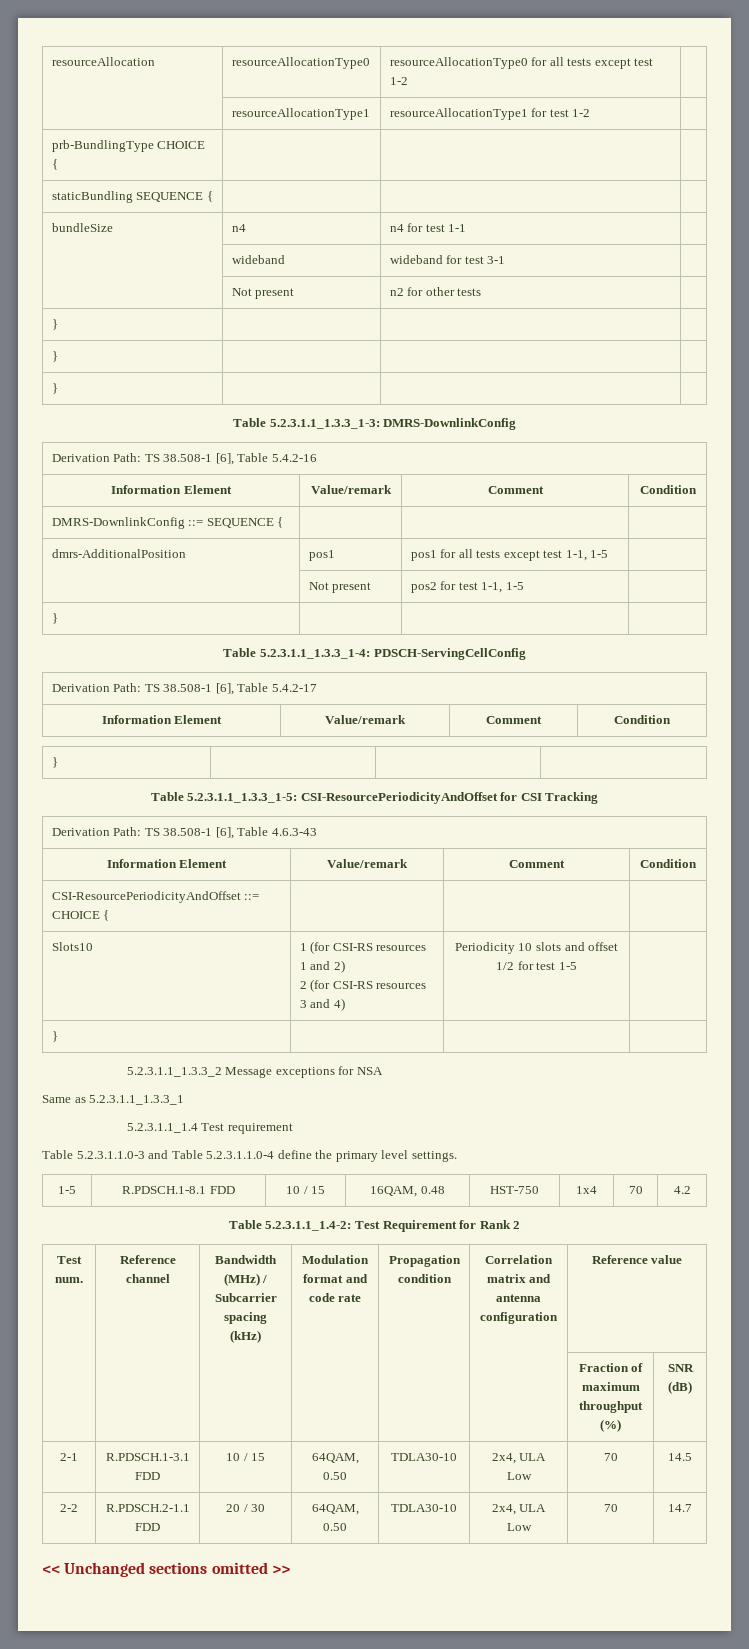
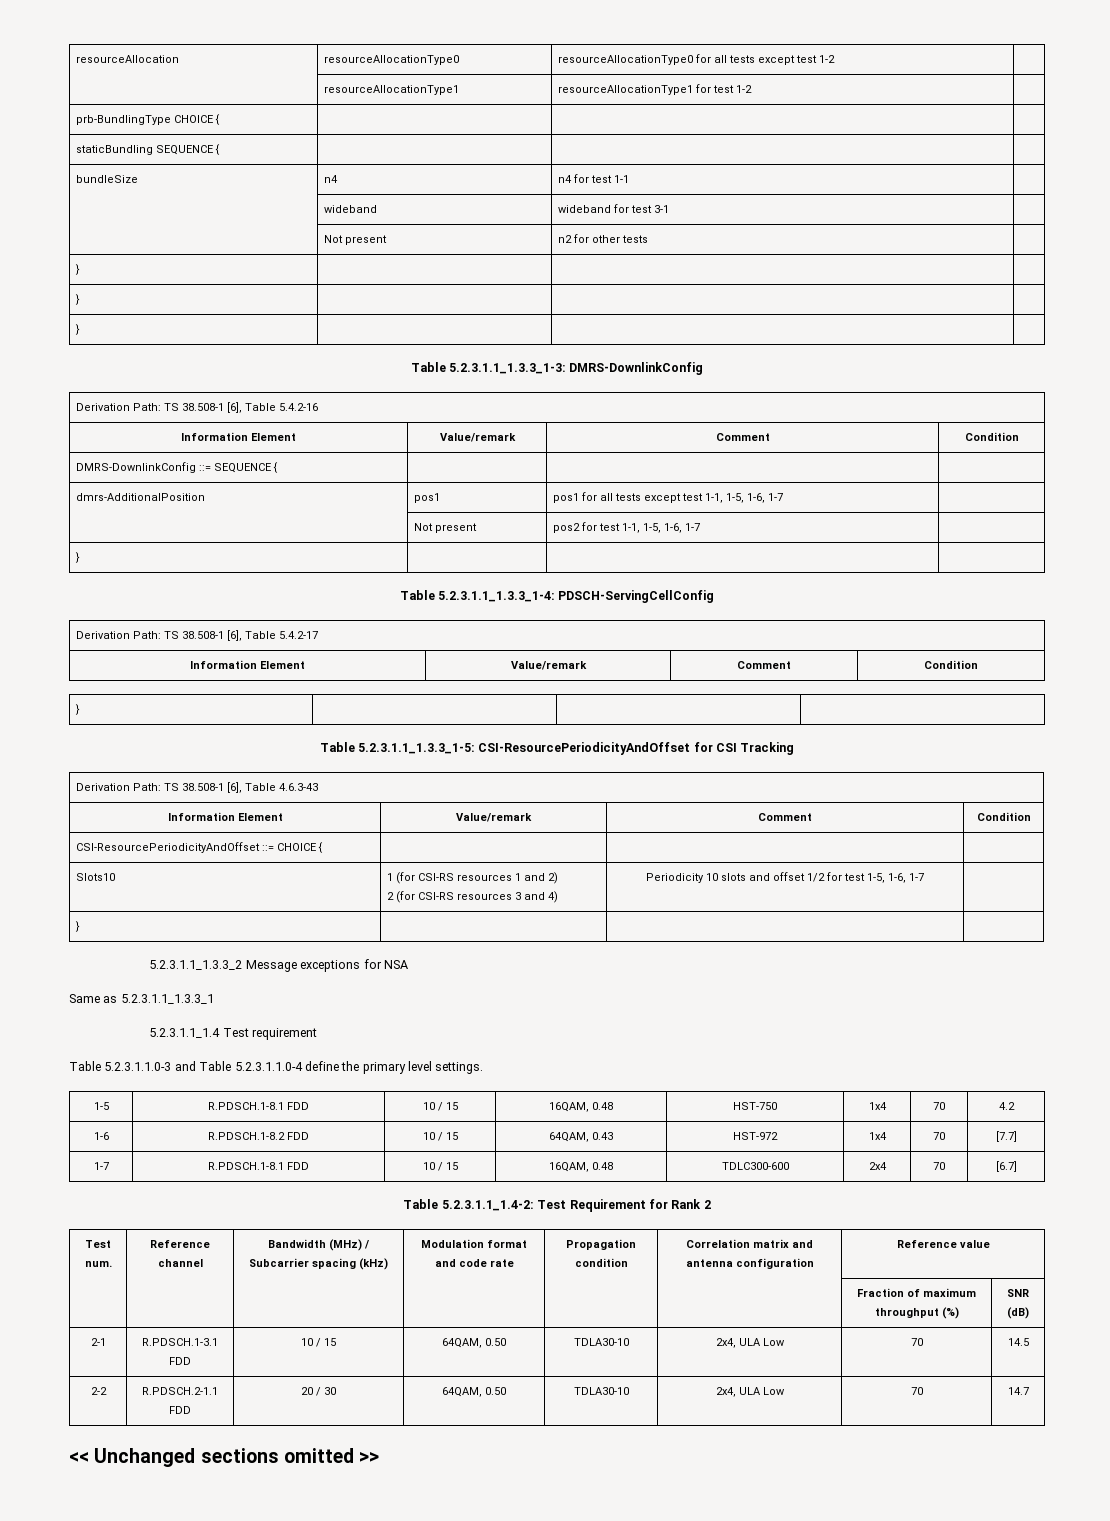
[590,550,609,558] 1-5 -> [725,493,783,503] 1-5, 1-6, 1-7
[505,582,524,590] 1-5 -> [642,523,700,533] 1-5, 1-6, 1-7
[558,962,577,970] 1-5 -> [866,873,924,883] 1-5, 1-6, 1-7
(691, 1190) none -> [93,1132,109,1140] [208,1132,309,1140] [422,1132,458,1141] [549,1132,613,1142] [733,1132,778,1140] [868,1132,887,1140] [933,1132,945,1140] [995,1131,1017,1142] [93,1162,109,1170] [208,1162,309,1170] [422,1162,458,1171] [549,1162,613,1172] [721,1162,789,1170] [868,1162,887,1170] [933,1162,945,1170] [995,1161,1017,1172] // 1-6 | R.PDSCH.1-8.2 FDD | 10 / 15 | 64QAM, 0.43 | HST-972 | 1x4 | 70 | [7.7] // 1-7 | R.PDSCH.1-8.1 FDD | 10 / 15 | 16QAM, 0.48 | TDLC300-600 | 2x4 | 70 | [6.7]

